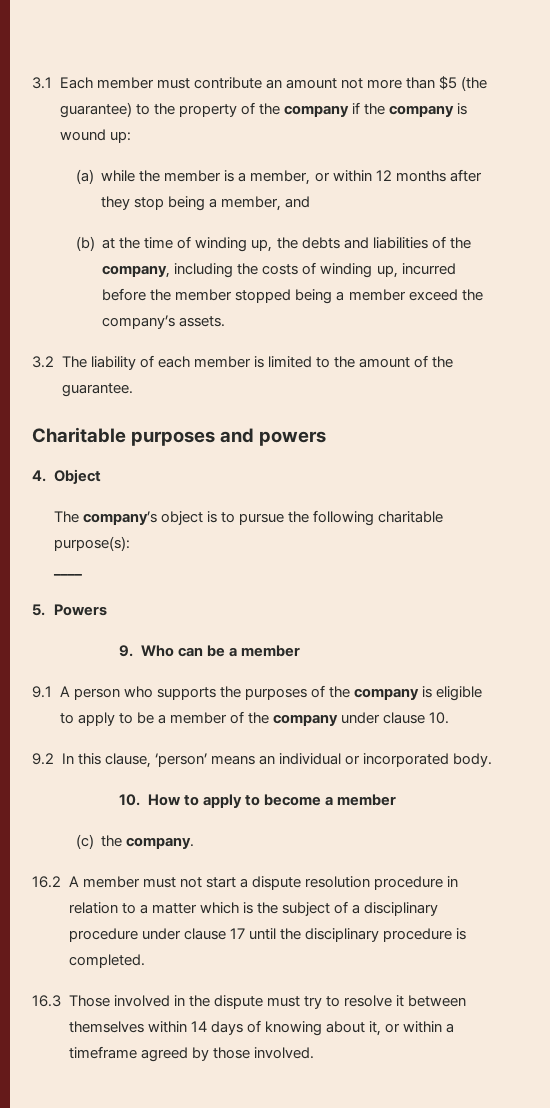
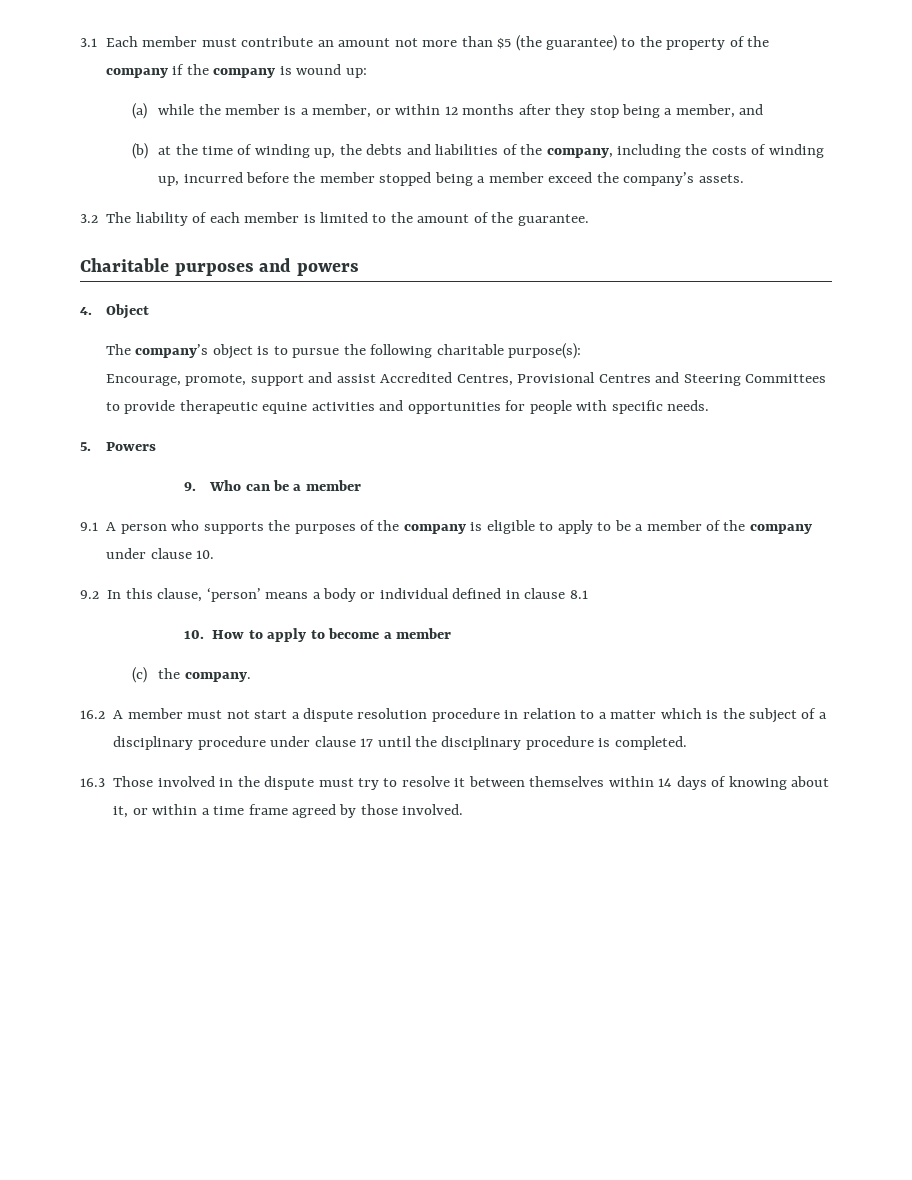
[52,574,82,576] ____ -> [106,372,827,386] [106,400,710,414] Encourage, promote, support and assist Accredited Centres, Provisional Centres and Steering Committees to provide therapeutic equine activities and opportunities for people with specific needs.
[258,753,492,767] an individual or incorporated body. -> [312,588,588,602] a body or individual defined in clause 8.1
[68,1046,137,1059] timeframe -> [213,804,288,815] time frame

